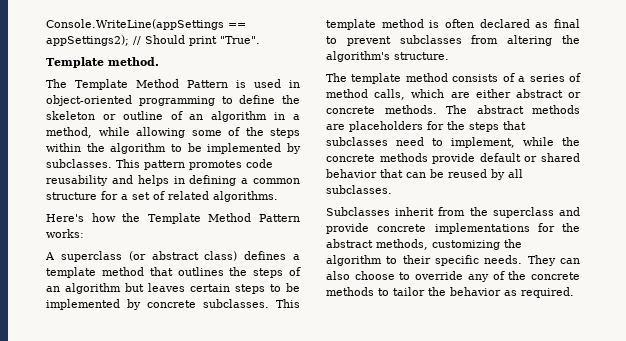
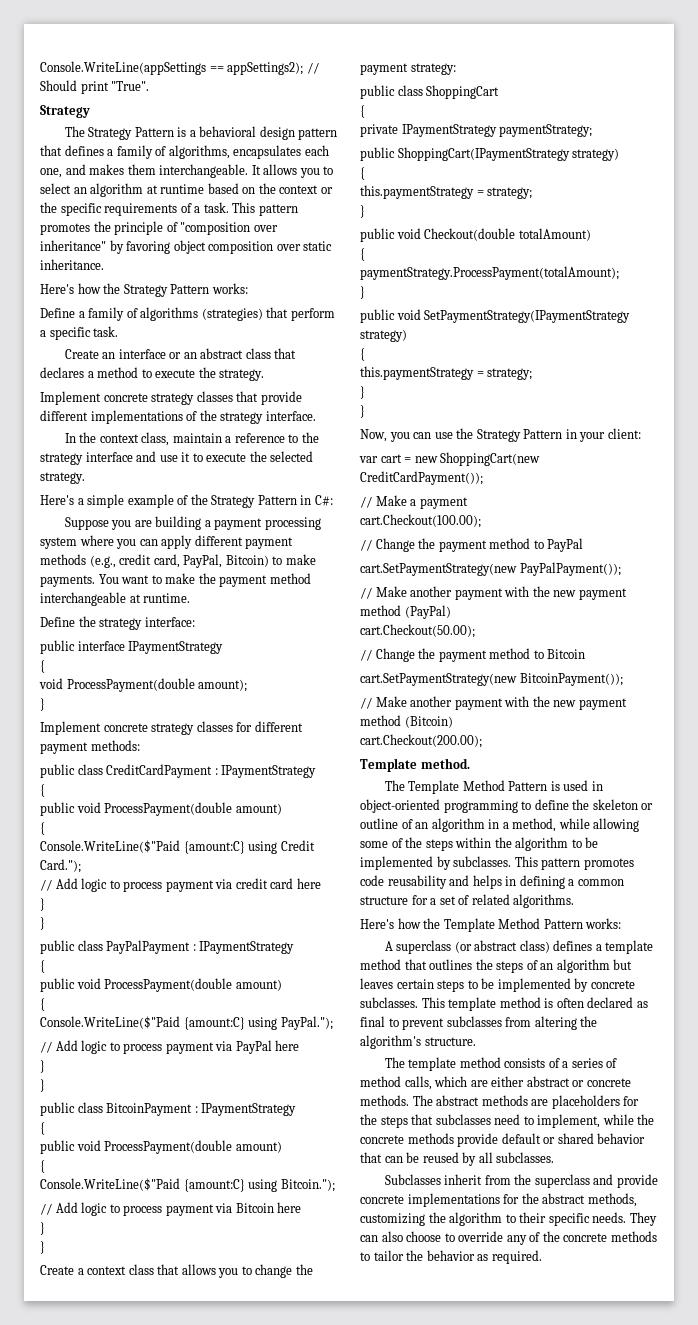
(260, 40) none -> [40,105,90,118] [64,126,338,140] [40,145,329,159] [40,164,334,178] [40,183,333,197] [40,202,298,216] [40,221,278,235] [40,240,333,254] [40,259,104,270] [40,283,248,297] [40,307,335,321] [40,326,119,340] [64,348,297,359] [40,367,265,381] [40,391,302,405] [40,410,316,424] [64,432,319,446] [40,451,314,465] [40,472,85,484] [40,494,333,508] [64,516,321,530] [40,535,294,549] [40,554,316,568] [40,573,311,587] [40,592,191,606] [40,616,195,630] [40,640,224,654] [40,660,45,673] [39,678,248,692] [40,698,45,711] [40,721,303,735] [40,740,140,754] [40,764,317,778] [40,784,45,797] [40,802,282,816] [40,822,45,835] [40,840,315,854] [40,859,81,873] [40,878,321,892] [40,898,45,911] [40,917,45,930] [40,940,295,954] [40,960,45,973] [40,978,282,992] [40,998,45,1011] [40,1016,333,1030] [40,1040,300,1054] [40,1060,45,1073] [40,1079,45,1092] [40,1102,297,1116] [40,1122,45,1135] [40,1140,282,1154] [40,1160,45,1173] [40,1178,335,1192] [40,1202,302,1216] [40,1222,45,1235] [40,1241,45,1254] [40,1264,313,1278] [360,63,456,75] [360,85,500,99] [360,105,365,118] [360,124,593,137] [360,147,620,161] [360,167,365,180] [360,185,533,199] [360,205,365,218] [360,228,591,242] [360,248,365,261] [360,266,619,280] [360,286,365,299] [360,309,631,323] [360,329,407,342] [360,348,365,361] [360,366,533,380] [360,386,365,399] [360,405,365,418] [360,428,641,442] [359,452,541,466] [360,471,483,485] [360,495,468,509] [360,514,481,528] [360,538,584,552] [360,562,621,576] [360,586,627,600] [360,605,451,619] [360,624,475,638] [360,648,586,662] [360,673,623,686] [360,696,627,710] [360,715,453,728] [360,734,482,748] // Strategy // The Strategy Pattern is a behavioral design pattern that defines a family of algorithms, encapsulates each one, and makes them interchangeable. It allows you to select an algorithm at runtime based on the context or the specific requirements of a task. This pattern promotes the principle of "composition over inheritance" by favoring object composition over static inheritance. // Here's how the Strategy Pattern works: // Define a family of algorithms (strategies) that perform a specific task. // Create an interface or an abstract class that declares a method to execute the strategy. // Implement concrete strategy classes that provide different implementations of the strategy interface. // In the context class, maintain a reference to the strategy interface and use it to execute the selected strategy. // Here's a simple example of the Strategy Pattern in C#: // Suppose you are building a payment processing system where you can apply different payment methods (e.g., credit card, PayPal, Bitcoin) to make payments. You want to make the payment method interchangeable at runtime. // Define the strategy interface: // public interface IPaymentStrategy // { // void ProcessPayment(double amount); // } // Implement concrete strategy classes for different payment methods: // public class CreditCardPayment : IPaymentStrategy // { // public void ProcessPayment(double amount) // { // Console.WriteLine($"Paid {amount:C} using Credit Card."); // // Add logic to process payment via credit card here // } // } // public class PayPalPayment : IPaymentStrategy // { // public void ProcessPayment(double amount) // { // Console.WriteLine($"Paid {amount:C} using PayPal."); // // Add logic to process payment via PayPal here // } // } // public class BitcoinPayment : IPaymentStrategy // { // public void ProcessPayment(double amount) // { // Console.WriteLine($"Paid {amount:C} using Bitcoin."); // // Add logic to process payment via Bitcoin here // } // } // Create a context class that allows you to change the payment strategy: // public class ShoppingCart // { // private IPaymentStrategy paymentStrategy; // public ShoppingCart(IPaymentStrategy strategy) // { // this.paymentStrategy = strategy; // } // public void Checkout(double totalAmount) // { // paymentStrategy.ProcessPayment(totalAmount); // } // public void SetPaymentStrategy(IPaymentStrategy strategy) // { // this.paymentStrategy = strategy; // } // } // Now, you can use the Strategy Pattern in your client: // var cart = new ShoppingCart(new CreditCardPayment()); // // Make a payment // cart.Checkout(100.00); // // Change the payment method to PayPal // cart.SetPaymentStrategy(new PayPalPayment()); // // Make another payment with the new payment method (PayPal) // cart.Checkout(50.00); // // Change the payment method to Bitcoin // cart.SetPaymentStrategy(new BitcoinPayment()); // // Make another payment with the new payment method (Bitcoin) // cart.Checkout(200.00);

